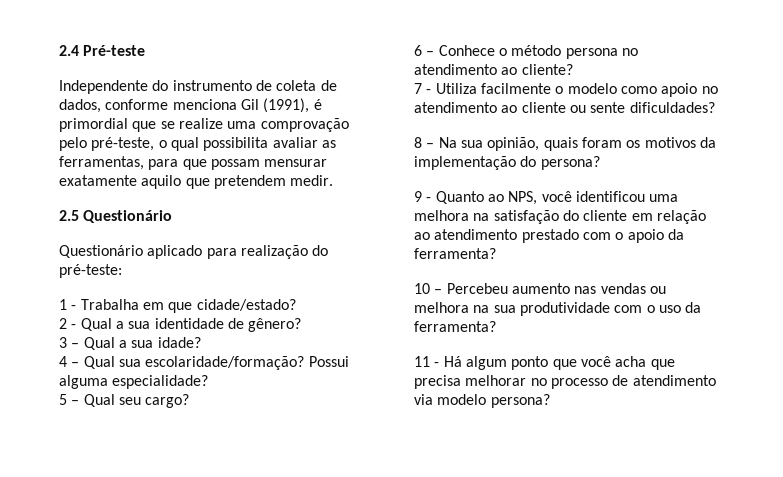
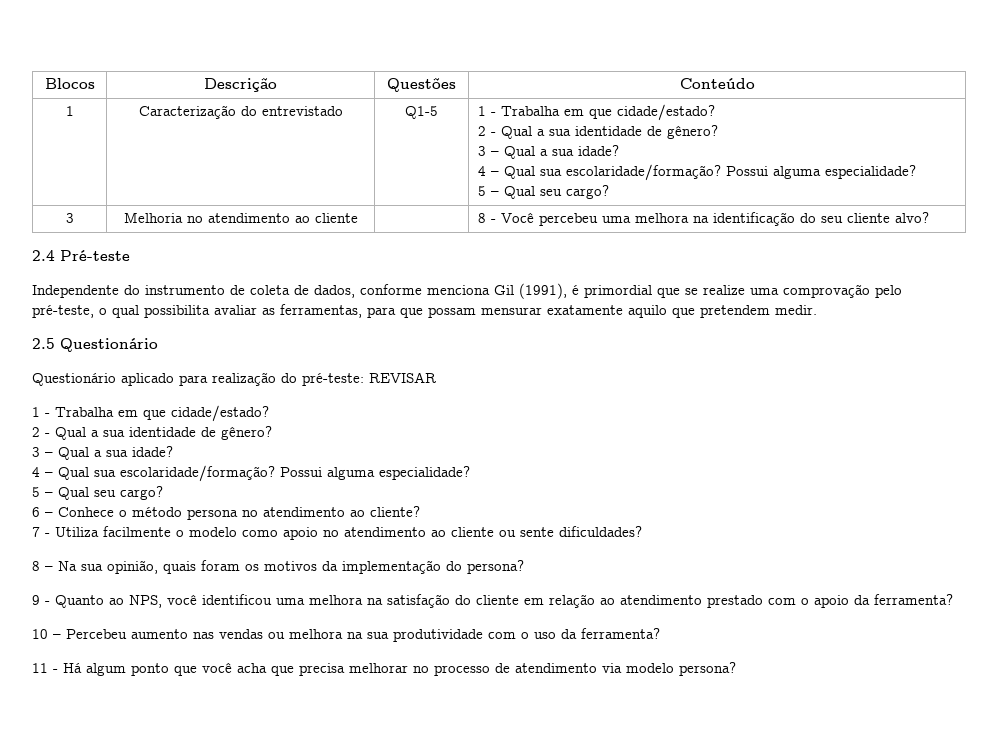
(59, 50) none -> [44,78,95,89] [204,77,277,92] [387,77,456,92] [679,78,755,89] [65,106,74,116] [138,105,343,119] [405,106,438,119] [478,104,716,121] [478,125,719,139] [478,145,620,159] [478,164,917,181] [478,185,610,199] [65,213,74,223] [123,212,358,223] [478,212,930,226] Blocos | Descrição | Questões | Conteúdo // 1 | Caracterização do entrevistado | Q1-5 | 1 - Trabalha em que cidade/estado? // 2 - Qual a sua identidade de gênero? // 3 – Qual a sua idade? // 4 – Qual sua escolaridade/formação? Possui alguma especialidade? // 5 – Qual seu cargo? // 3 | Melhoria no atendimento ao cliente | | 8 - Você percebeu uma melhora na identificação do seu cliente alvo? //
(122, 271) none -> [369,372,436,383] REVISAR

